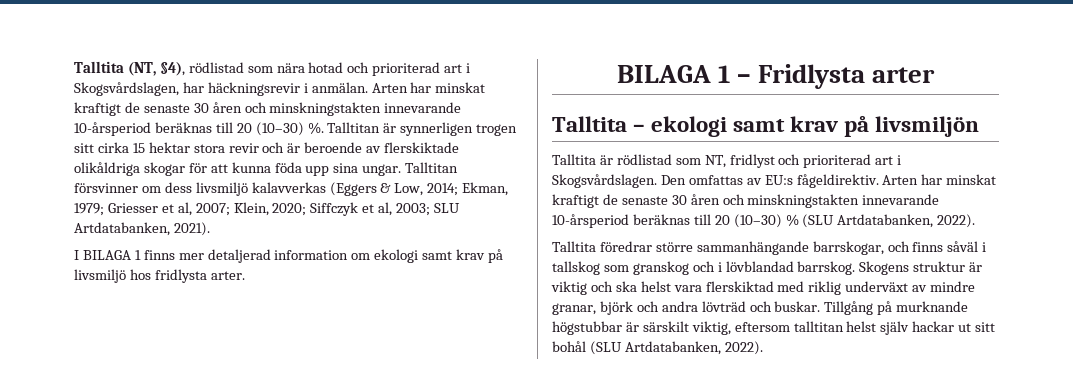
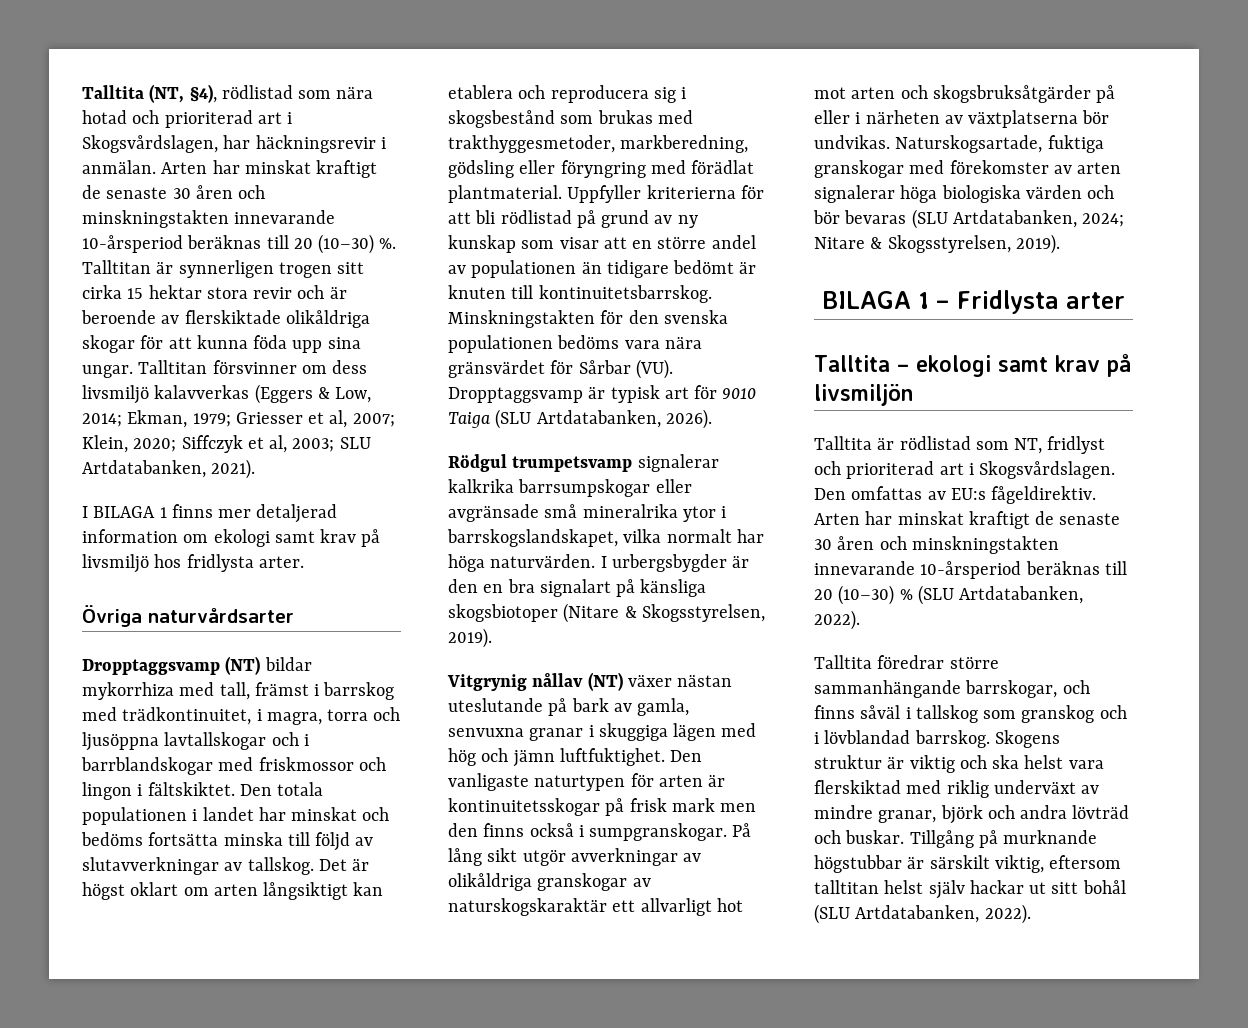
(245, 275) none -> [82,605,294,627] [82,656,312,675] [82,682,395,700] [82,707,401,725] [82,732,309,751] [81,757,386,775] [82,782,324,800] [82,807,390,825] [81,832,374,851] [82,857,370,875] [82,882,384,900] [448,85,687,103] [448,110,693,128] [448,135,749,153] [448,160,755,178] [448,185,764,203] [448,210,698,228] [448,235,756,253] [448,260,757,278] [448,285,712,303] [448,310,728,328] [448,335,702,353] [448,359,673,379] [448,385,757,403] [448,409,712,429] [448,454,719,472] [448,479,692,497] [448,504,727,522] [447,529,764,547] [448,554,750,572] [448,579,707,597] [448,603,765,623] [448,628,492,648] [447,672,733,691] [448,698,690,716] [448,723,757,741] [448,748,703,767] [448,773,726,791] [448,798,757,816] [448,823,752,841] [448,848,702,866] [448,873,651,891] [448,898,743,916] [814,85,1116,103] [814,110,1110,128] [814,135,1104,153] [814,160,1122,178] [814,185,1115,203] [813,209,1125,229] [814,234,1060,254] // Övriga naturvårdsarter // Dropptaggsvamp (NT) bildar mykorrhiza med tall, främst i barrskog med trädkontinuitet, i magra, torra och ljusöppna lavtallskogar och i barrblandskogar med friskmossor och lingon i fältskiktet. Den totala populationen i landet har minskat och bedöms fortsätta minska till följd av slutavverkningar av tallskog. Det är högst oklart om arten långsiktigt kan etablera och reproducera sig i skogsbestånd som brukas med trakthyggesmetoder, markberedning, gödsling eller föryngring med förädlat plantmaterial. Uppfyller kriterierna för att bli rödlistad på grund av ny kunskap som visar att en större andel av populationen än tidigare bedömt är knuten till kontinuitetsbarrskog. Minskningstakten för den svenska populationen bedöms vara nära gränsvärdet för Sårbar (VU). Dropptaggsvamp är typisk art för 9010 Taiga (SLU Artdatabanken, 2026). // Rödgul trumpetsvamp signalerar kalkrika barrsumpskogar eller avgränsade små mineralrika ytor i barrskogslandskapet, vilka normalt har höga naturvärden. I urbergsbygder är den en bra signalart på känsliga skogsbiotoper (Nitare & Skogsstyrelsen, 2019). // Vitgrynig nållav (NT) växer nästan uteslutande på bark av gamla, senvuxna granar i skuggiga lägen med hög och jämn luftfuktighet. Den vanligaste naturtypen för arten är kontinuitetsskogar på frisk mark men den finns också i sumpgranskogar. På lång sikt utgör avverkningar av olikåldriga granskogar av naturskogskaraktär ett allvarligt hot mot arten och skogsbruksåtgärder på eller i närheten av växtplatserna bör undvikas. Naturskogsartade, fuktiga granskogar med förekomster av arten signalerar höga biologiska värden och bör bevaras (SLU Artdatabanken, 2024; Nitare & Skogsstyrelsen, 2019).

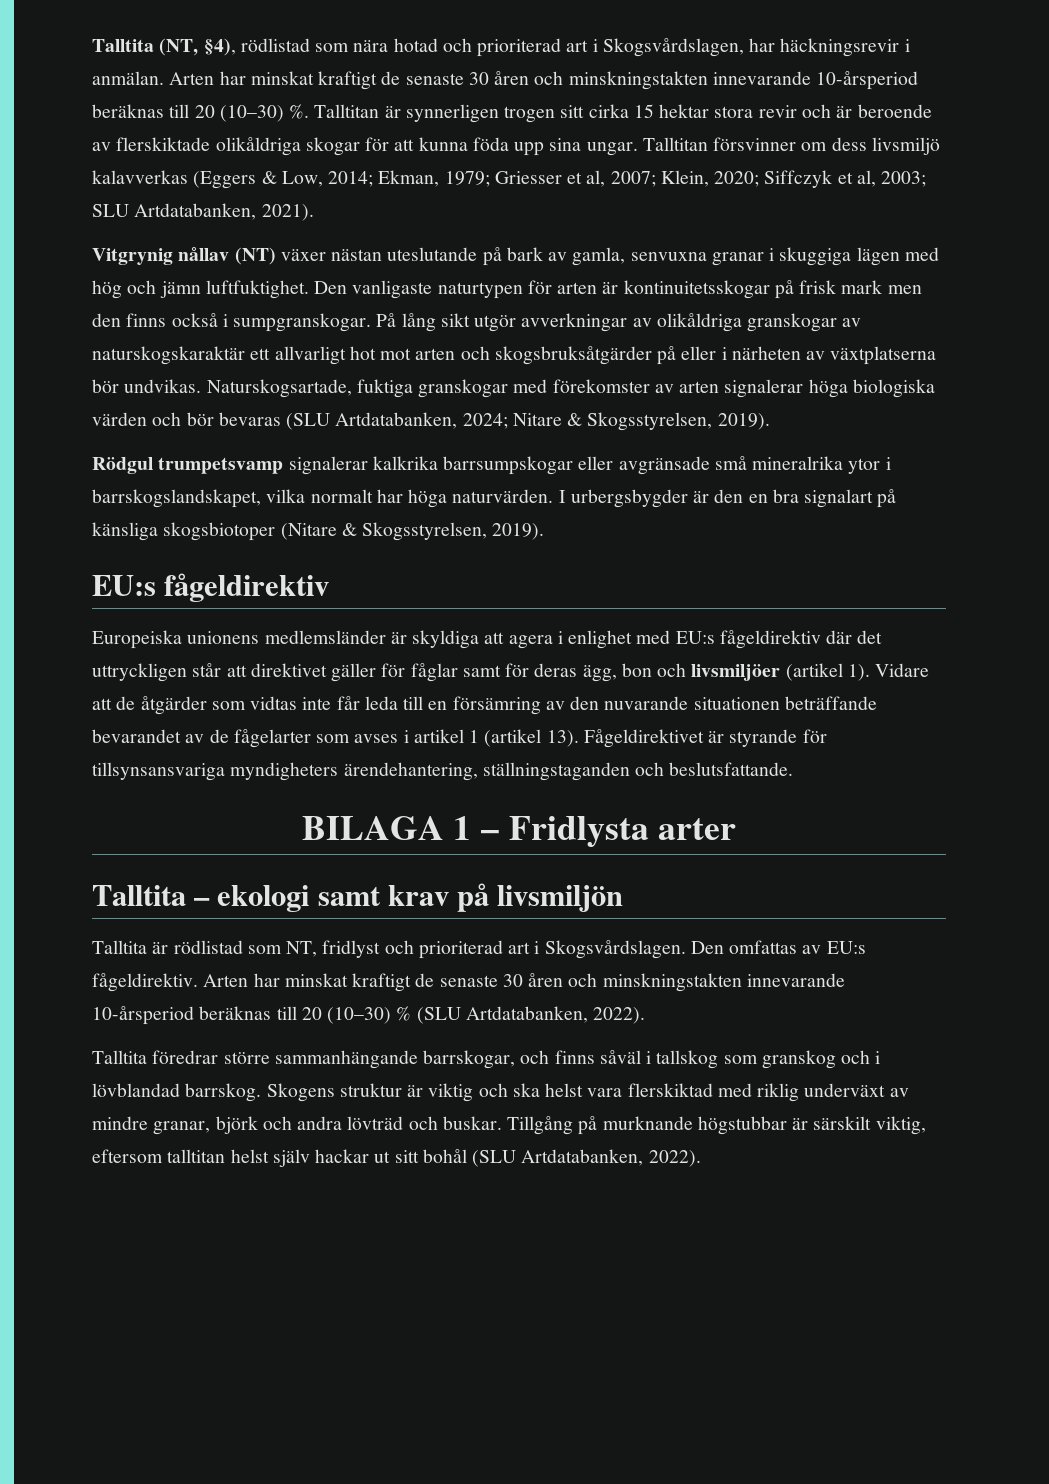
[82,504,338,523] [82,529,381,547] [82,554,304,573] [82,605,294,627] [82,656,312,675] [82,682,395,700] [82,707,401,725] [82,732,309,751] [81,757,386,775] [82,782,324,800] [82,807,390,825] [81,832,374,851] [82,857,370,875] [82,882,384,900] [448,85,687,103] [448,110,693,128] [448,135,749,153] [448,160,755,178] [448,185,764,203] [448,210,698,228] [448,235,756,253] [448,260,757,278] [448,285,712,303] [448,310,728,328] [448,335,702,353] [448,359,673,379] [448,385,757,403] [448,409,712,429] [448,454,719,472] [448,479,692,497] [448,504,727,522] [447,529,764,547] [448,554,750,572] [448,579,707,597] [448,603,765,623] [448,628,492,648] // I BILAGA 1 finns mer detaljerad information om ekologi samt krav på livsmiljö hos fridlysta arter. // Övriga naturvårdsarter // Dropptaggsvamp (NT) bildar mykorrhiza med tall, främst i barrskog med trädkontinuitet, i magra, torra och ljusöppna lavtallskogar och i barrblandskogar med friskmossor och lingon i fältskiktet. Den totala populationen i landet har minskat och bedöms fortsätta minska till följd av slutavverkningar av tallskog. Det är högst oklart om arten långsiktigt kan etablera och reproducera sig i skogsbestånd som brukas med trakthyggesmetoder, markberedning, gödsling eller föryngring med förädlat plantmaterial. Uppfyller kriterierna för att bli rödlistad på grund av ny kunskap som visar att en större andel av populationen än tidigare bedömt är knuten till kontinuitetsbarrskog. Minskningstakten för den svenska populationen bedöms vara nära gränsvärdet för Sårbar (VU). Dropptaggsvamp är typisk art för 9010 Taiga (SLU Artdatabanken, 2026). // Rödgul trumpetsvamp signalerar kalkrika barrsumpskogar eller avgränsade små mineralrika ytor i barrskogslandskapet, vilka normalt har höga naturvärden. I urbergsbygder är den en bra signalart på känsliga skogsbiotoper (Nitare & Skogsstyrelsen, 2019). -> (314, 212) none
(1060, 244) none -> [92,456,891,475] [92,489,897,508] [92,522,545,541] [92,573,330,602] [92,630,883,649] [92,663,930,682] [92,696,877,715] [92,729,827,748] [92,762,794,781] // Rödgul trumpetsvamp signalerar kalkrika barrsumpskogar eller avgränsade små mineralrika ytor i barrskogslandskapet, vilka normalt har höga naturvärden. I urbergsbygder är den en bra signalart på känsliga skogsbiotoper (Nitare & Skogsstyrelsen, 2019). // EU:s fågeldirektiv // Europeiska unionens medlemsländer är skyldiga att agera i enlighet med EU:s fågeldirektiv där det uttryckligen står att direktivet gäller för fåglar samt för deras ägg, bon och livsmiljöer (artikel 1). Vidare att de åtgärder som vidtas inte får leda till en försämring av den nuvarande situationen beträffande bevarandet av de fågelarter som avses i artikel 1 (artikel 13). Fågeldirektivet är styrande för tillsynsansvariga myndigheters ärendehantering, ställningstaganden och beslutsfattande.

